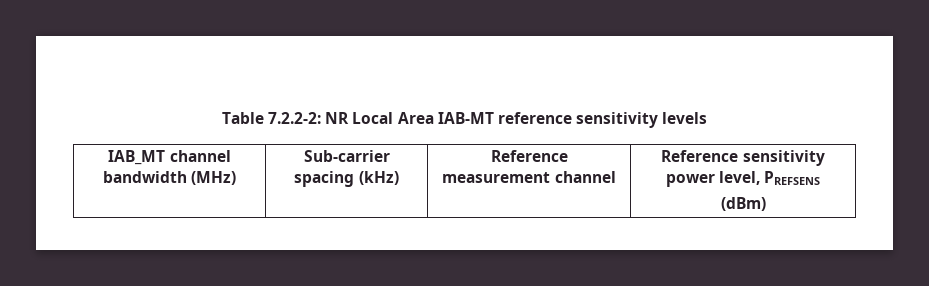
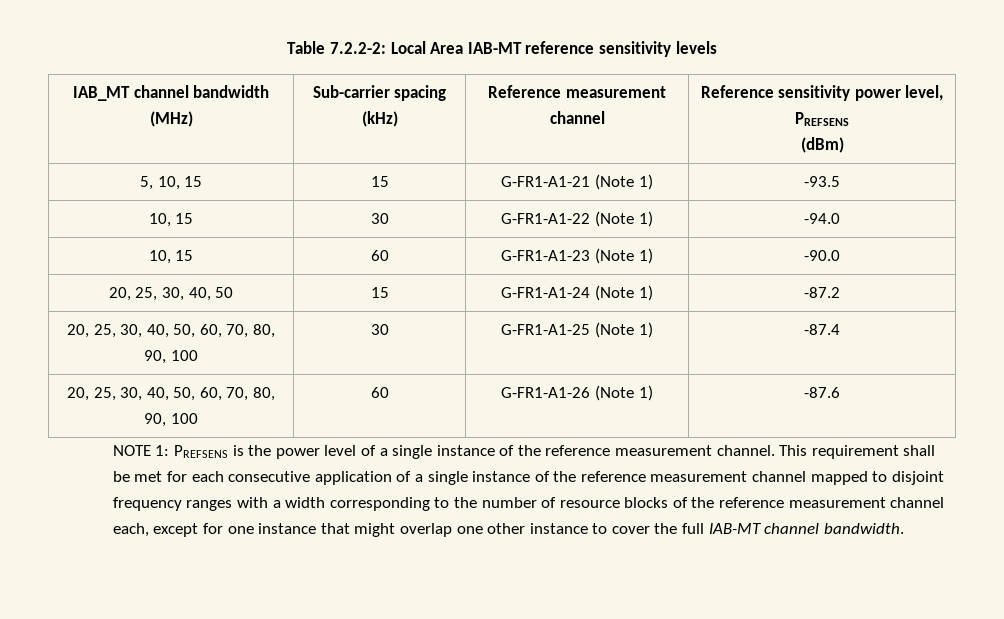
[325,112,350,124] NR -> (387, 48) none
(766, 204) none -> [139,176,203,190] [370,176,389,187] [501,174,653,190] [804,176,840,187] [148,213,194,227] [370,213,389,224] [501,211,653,227] [804,213,840,224] [148,250,194,264] [370,250,389,261] [501,248,653,264] [804,250,840,261] [108,287,234,301] [370,287,389,298] [501,285,653,301] [804,287,840,298] [66,324,276,338] [144,350,198,364] [370,324,389,335] [501,322,653,338] [804,324,840,335] [66,387,276,401] [144,413,198,427] [370,387,389,398] [501,385,653,401] [804,387,840,398] [112,445,936,459] [112,471,944,485] [112,497,945,511] [112,523,904,537] // 5, 10, 15 | 15 | G-FR1-A1-21 (Note 1) | -93.5 // 10, 15 | 30 | G-FR1-A1-22 (Note 1) | -94.0 // 10, 15 | 60 | G-FR1-A1-23 (Note 1) | -90.0 // 20, 25, 30, 40, 50 | 15 | G-FR1-A1-24 (Note 1) | -87.2 // 20, 25, 30, 40, 50, 60, 70, 80, 90, 100 | 30 | G-FR1-A1-25 (Note 1) | -87.4 // 20, 25, 30, 40, 50, 60, 70, 80, 90, 100 | 60 | G-FR1-A1-26 (Note 1) | -87.6 // NOTE 1: PREFSENS is the power level of a single instance of the reference measurement channel. This requirement shall be met for each consecutive application of a single instance of the reference measurement channel mapped to disjoint frequency ranges with a width corresponding to the number of resource blocks of the reference measurement channel each, except for one instance that might overlap one other instance to cover the full IAB-MT channel bandwidth.

